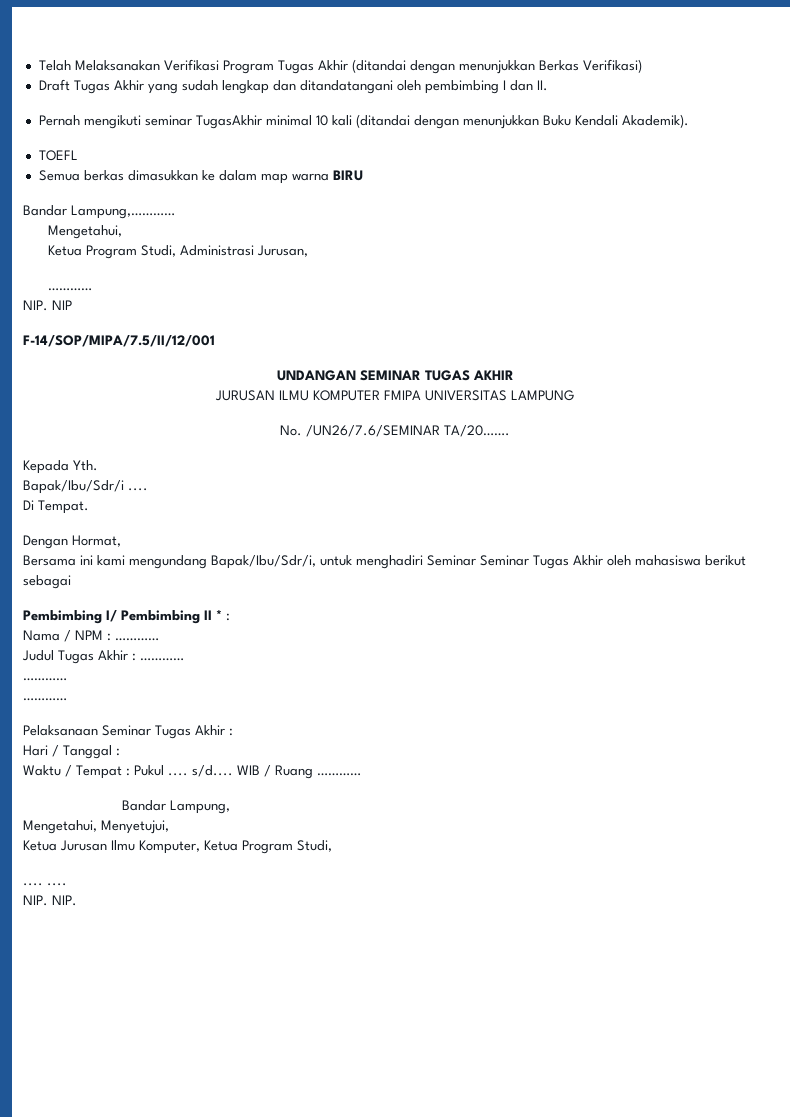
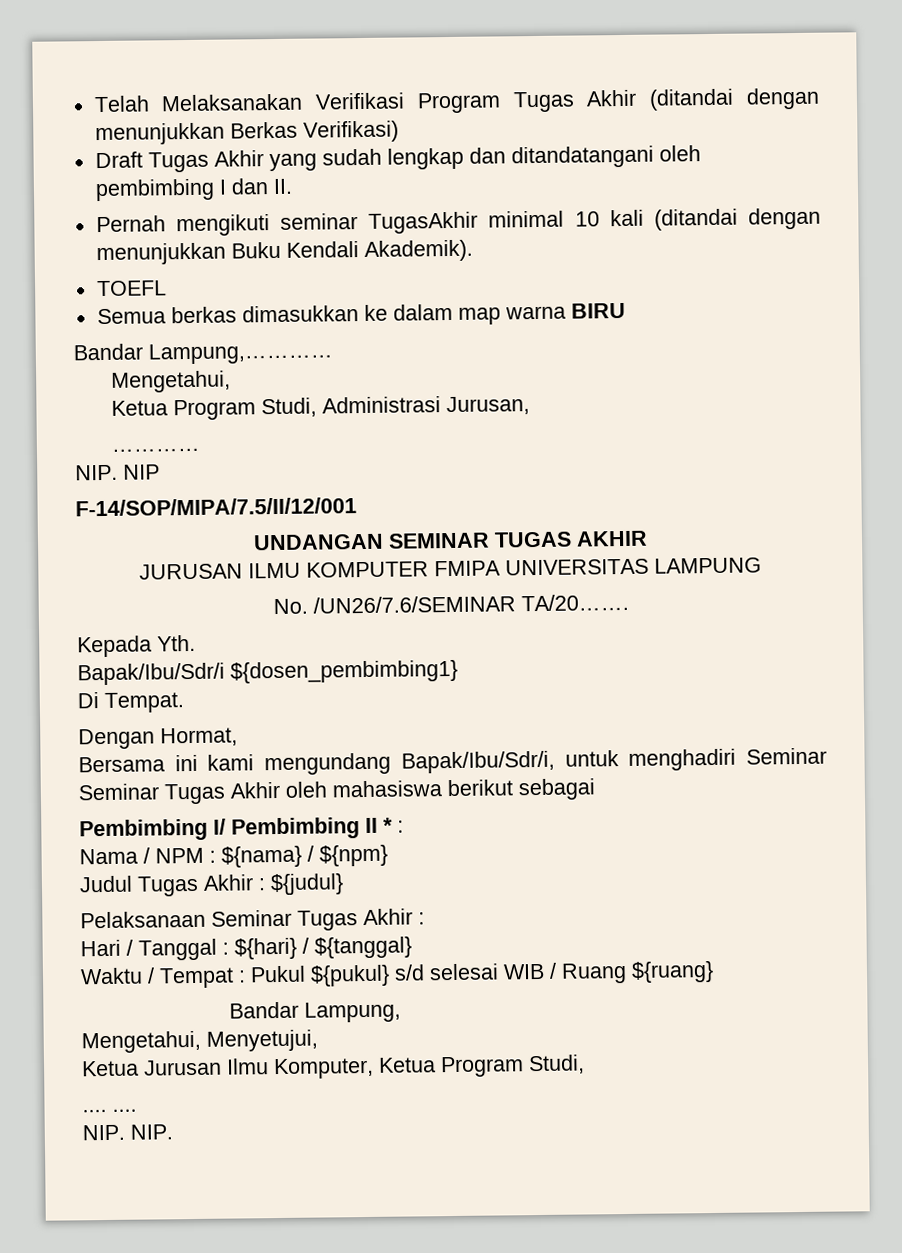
[128,488,148,491] .... -> [230,659,458,684] ${dosen_pembimbing1}
[115,638,159,641] ………… -> [221,844,388,868] ${nama} / ${npm}
[140,658,184,661] [23,678,67,681] [23,698,67,701] ………… // ………… // ………… -> [270,873,344,896] ${judul}
(120, 752) none -> [234,936,412,960] ${hari} / ${tanggal}
[168,765,233,777] .... s/d.... -> [310,963,499,987] ${pukul} s/d selesai
[317,773,361,776] ………… -> [631,961,714,983] ${ruang}

